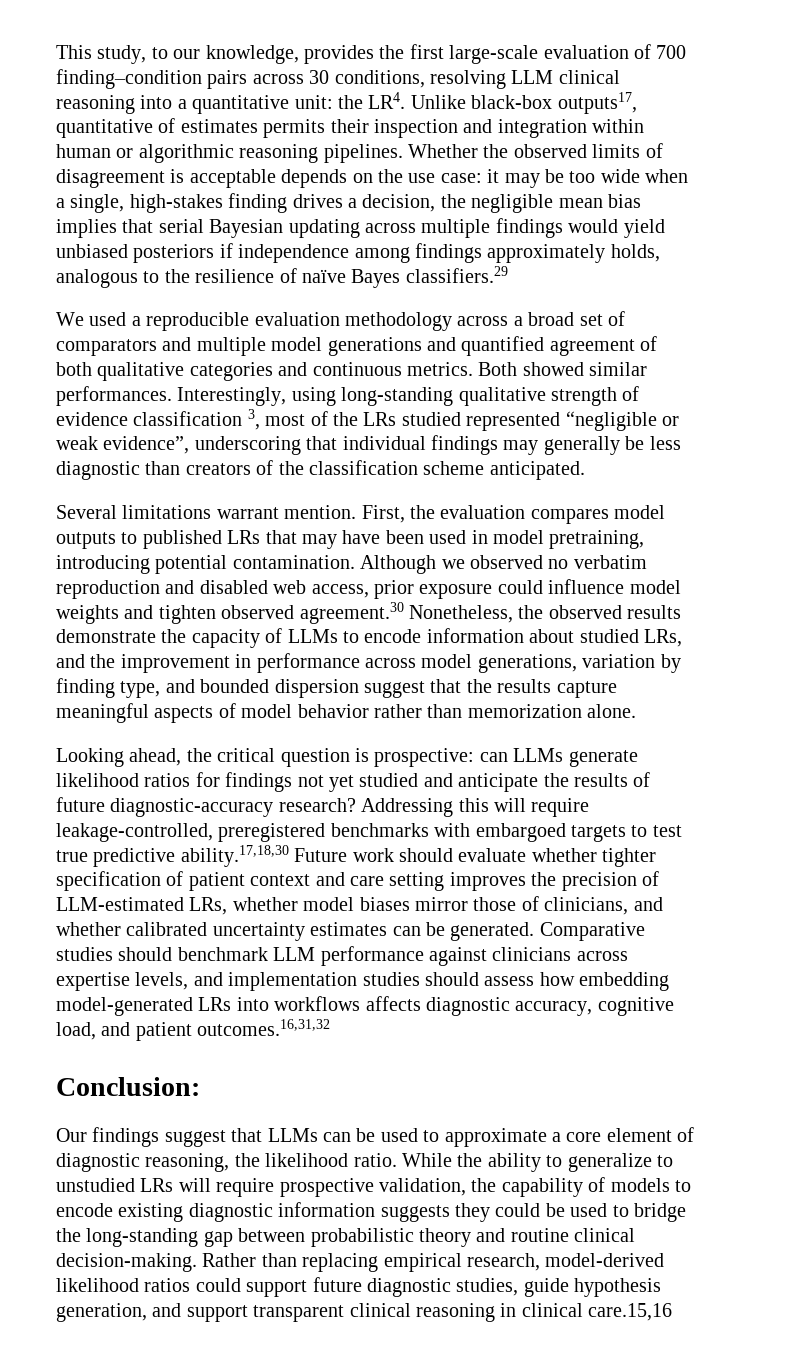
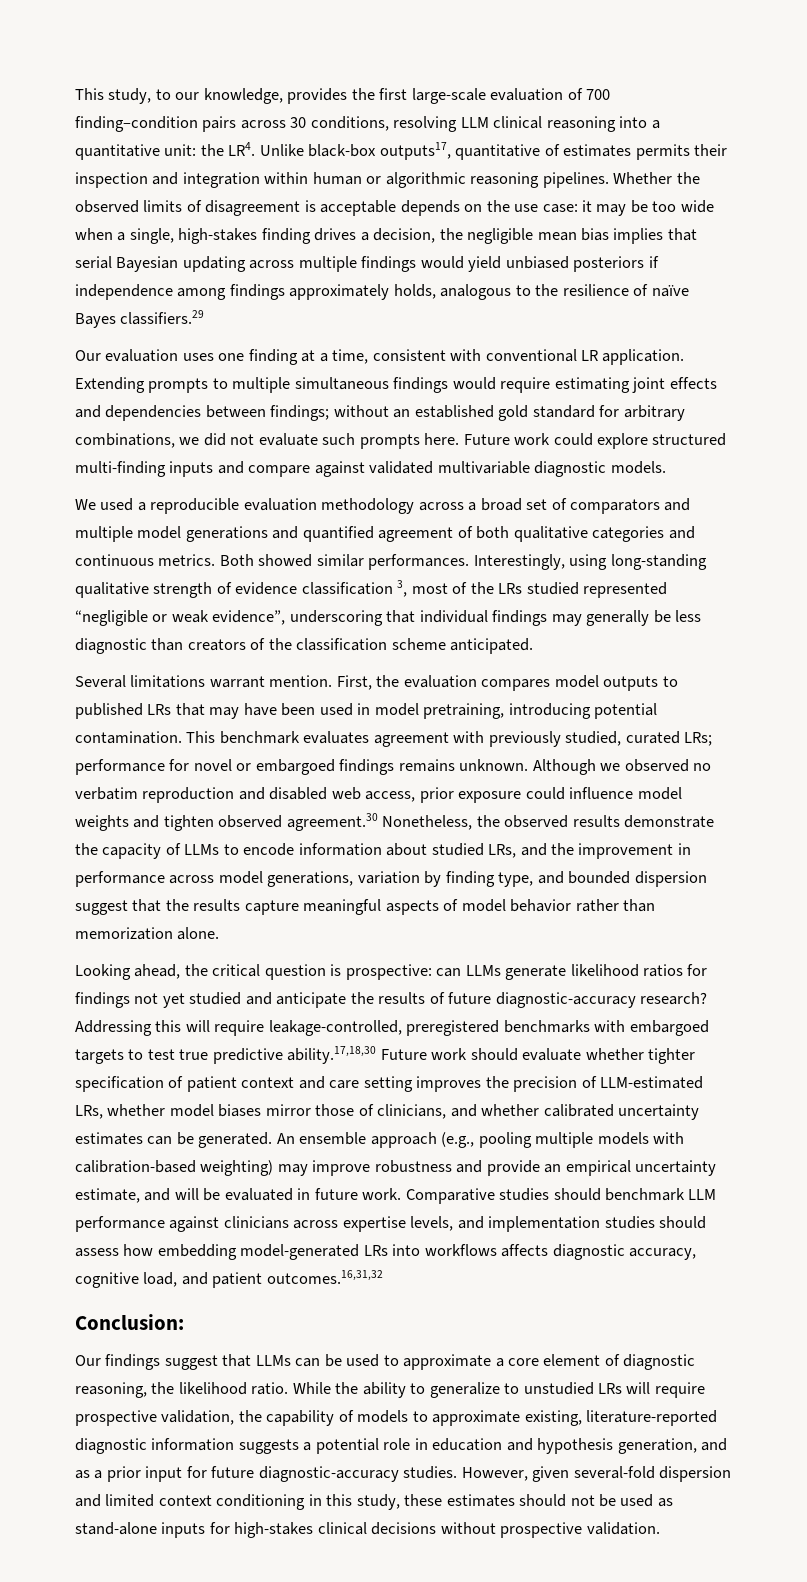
(508, 274) none -> [75,349,685,365] [75,377,717,393] [75,405,685,421] [75,433,727,449] [75,461,666,477] // Our evaluation uses one finding at a time, consistent with conventional LR application. Extending prompts to multiple simultaneous findings would require estimating joint effects and dependencies between findings; without an established gold standard for arbitrary combinations, we did not evaluate such prompts here. Future work could explore structured multi-finding inputs and compare against validated multivariable diagnostic models.
(355, 562) none -> [186,731,713,747] [75,759,529,775] This benchmark evaluates agreement with previously studied, curated LRs; performance for novel or embargoed findings remains unknown.
(535, 931) none -> [276,1132,685,1148] [75,1160,717,1176] [75,1188,402,1203] An ensemble approach (e.g., pooling multiple models with calibration-based weighting) may improve robustness and provide an empirical uncertainty estimate, and will be evaluated in future work.
[56,1202,686,1222] [56,1228,636,1247] [56,1253,665,1272] [56,1277,662,1297] [56,1303,673,1322] encode existing diagnostic information suggests they could be used to bridge the long-standing gap between probabilistic theory and routine clinical decision-making. Rather than replacing empirical research, model-derived likelihood ratios could support future diagnostic studies, guide hypothesis generation, and support transparent clinical reasoning in clinical care.15,16 -> [432,1410,718,1426] [75,1438,728,1454] [75,1466,732,1482] [75,1494,673,1510] [75,1522,660,1538] approximate existing, literature-reported diagnostic information suggests a potential role in education and hypothesis generation, and as a prior input for future diagnostic-accuracy studies. However, given several-fold dispersion and limited context conditioning in this study, these estimates should not be used as stand-alone inputs for high-stakes clinical decisions without prospective validation.

